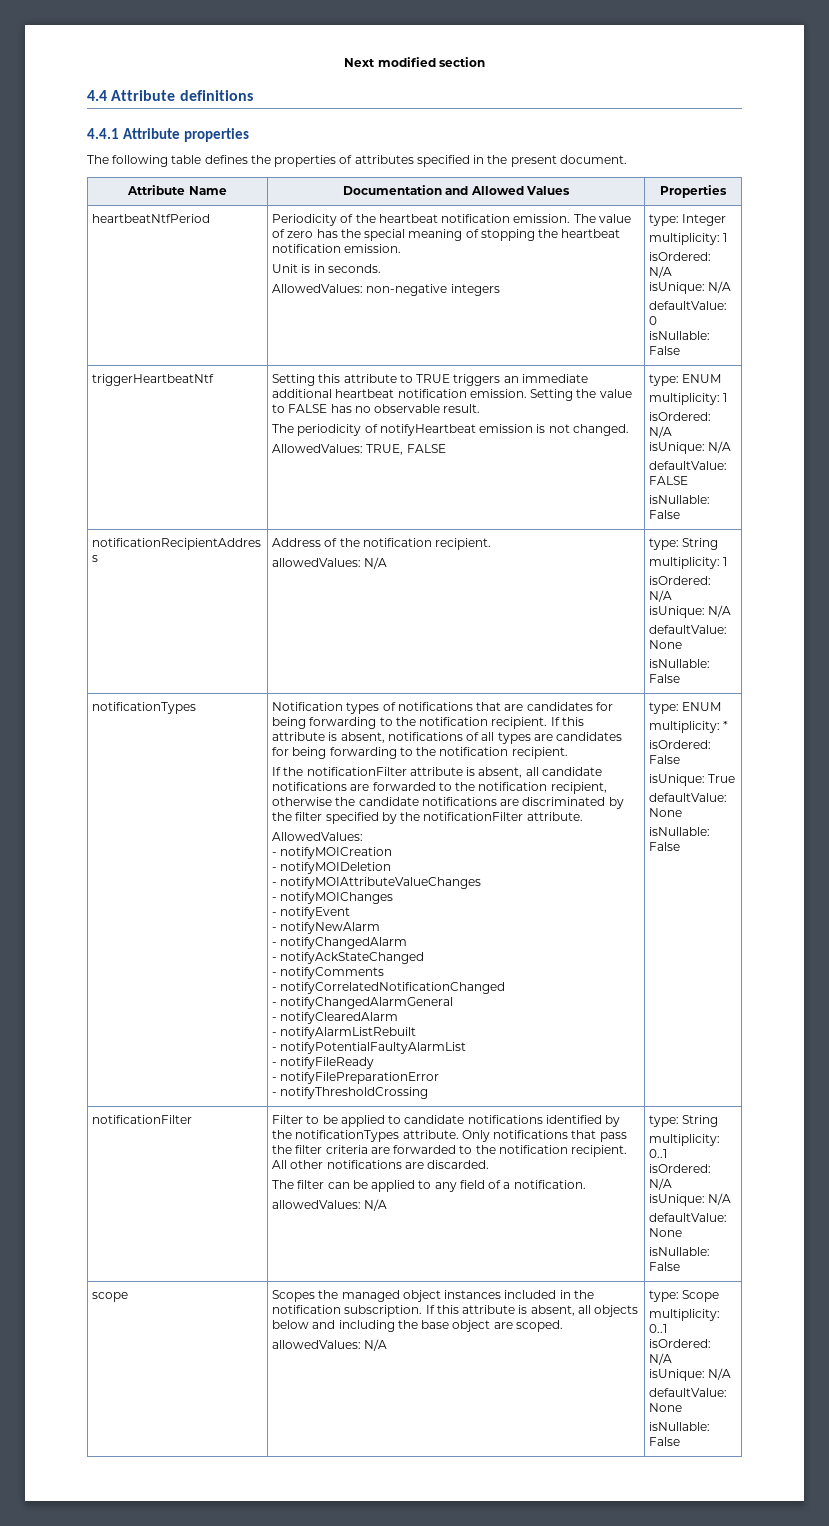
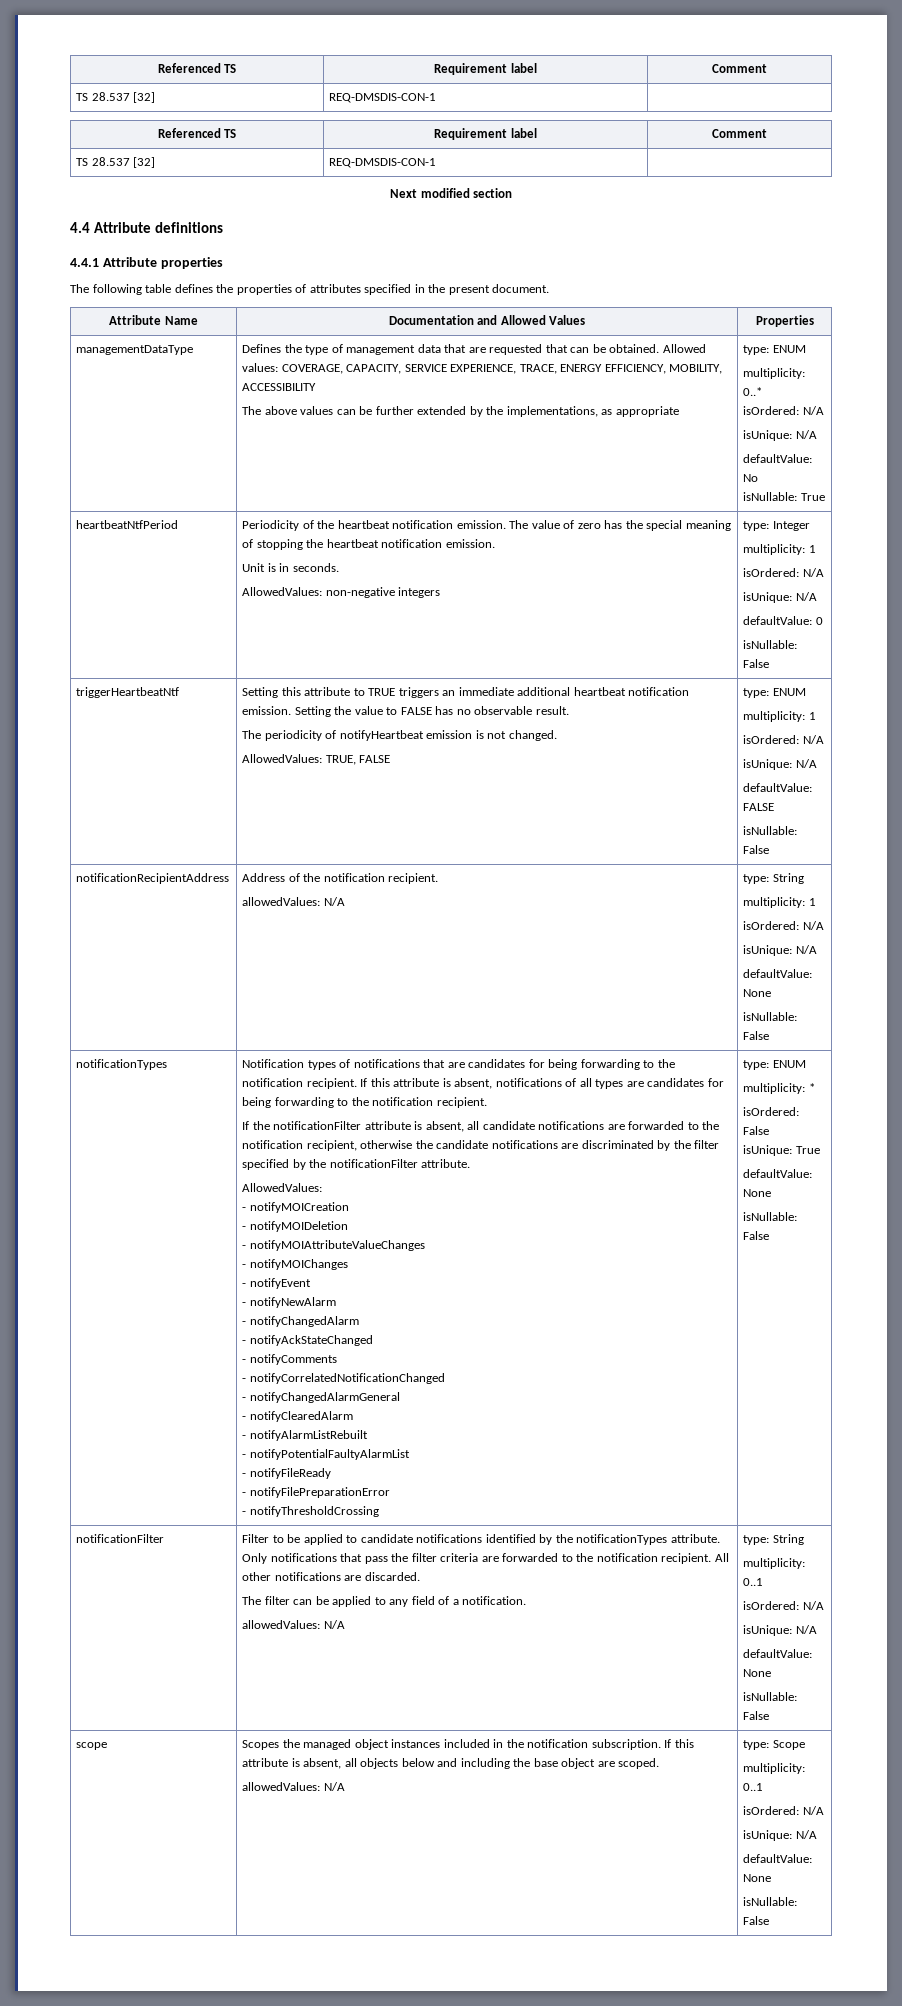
(344, 62) none -> [157,63,237,73] [434,63,537,75] [712,64,767,73] [76,92,156,103] [329,93,437,103] [157,128,237,138] [434,128,537,140] [712,129,767,138] [76,157,156,168] [329,158,437,168] Referenced TS | Requirement label | Comment // TS 28.537 [32] | REQ-DMSDIS-CON-1 | // Referenced TS | Requirement label | Comment // TS 28.537 [32] | REQ-DMSDIS-CON-1 | //
(727, 191) none -> [76,345,194,355] [242,344,706,355] [242,363,723,374] [242,383,317,391] [242,406,679,417] [743,345,806,355] [743,368,806,379] [743,387,763,396] [743,406,824,415] [743,430,817,441] [743,454,813,463] [743,474,759,482] [743,492,825,501] // managementDataType | Defines the type of management data that are requested that can be obtained. Allowed values: COVERAGE, CAPACITY, SERVICE EXPERIENCE, TRACE, ENERGY EFFICIENCY, MOBILITY, ACCESSIBILITY // The above values can be further extended by the implementations, as appropriate | type: ENUM // multiplicity: 0..* // isOrdered: N/A // isUnique: N/A // defaultValue: No // isNullable: True

